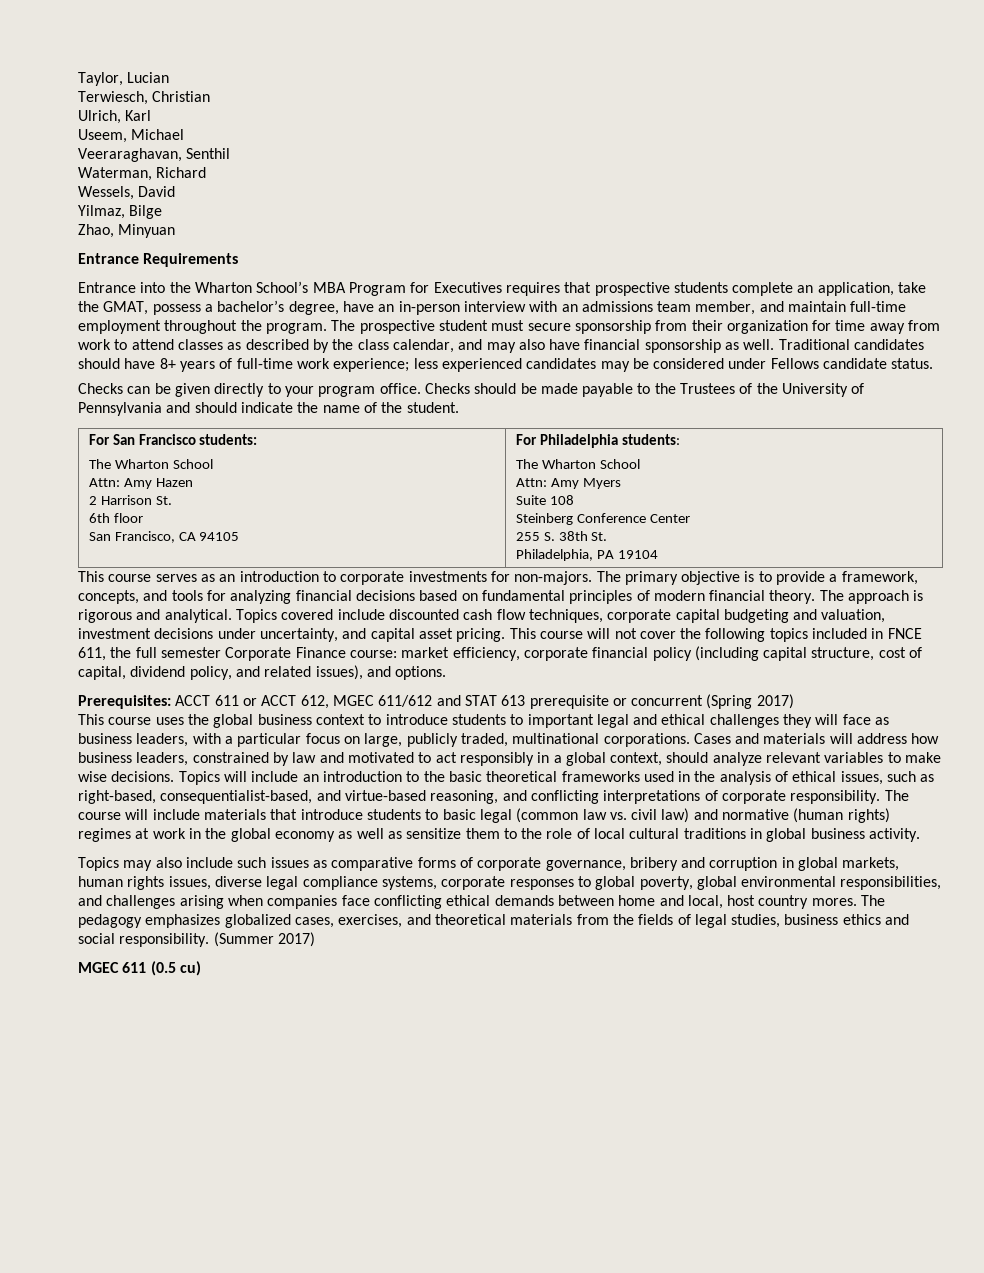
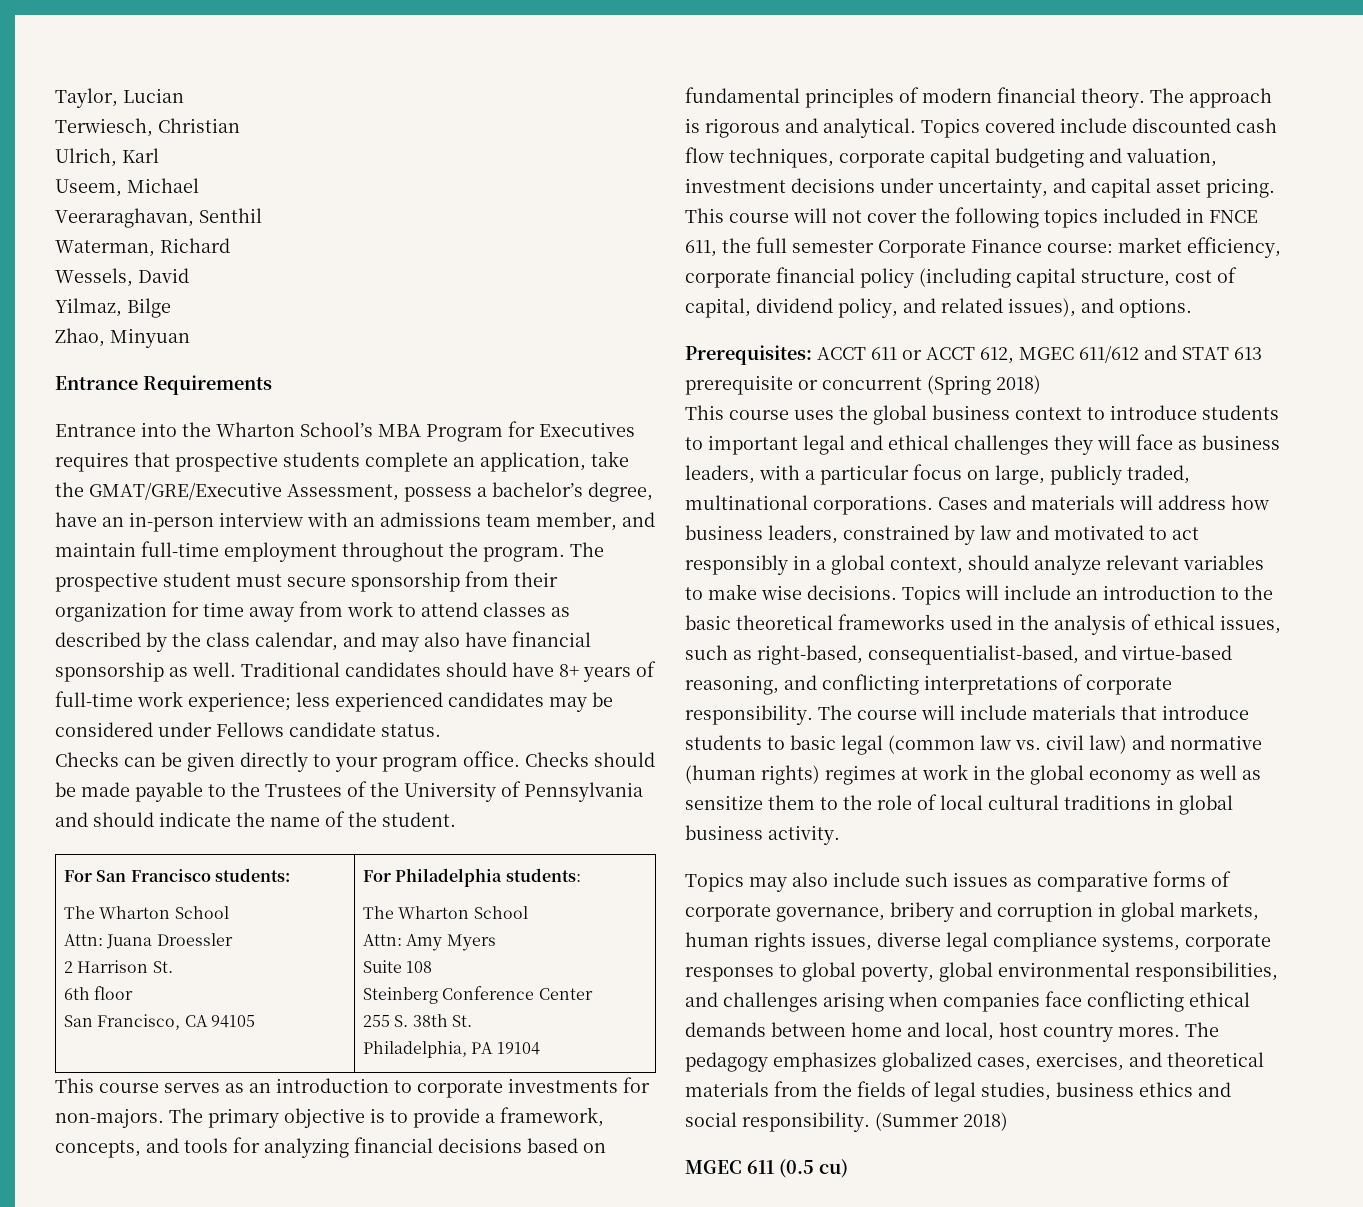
[103,301,149,315] GMAT, -> [89,482,399,501] GMAT/GRE/Executive Assessment,
[123,478,193,489] Amy Hazen -> [106,933,233,949] Juana Droessler
[756,694,794,709] 2017) -> [996,375,1041,394] 2018)
[277,932,315,947] 2017) -> [963,1112,1008,1131] 2018)

